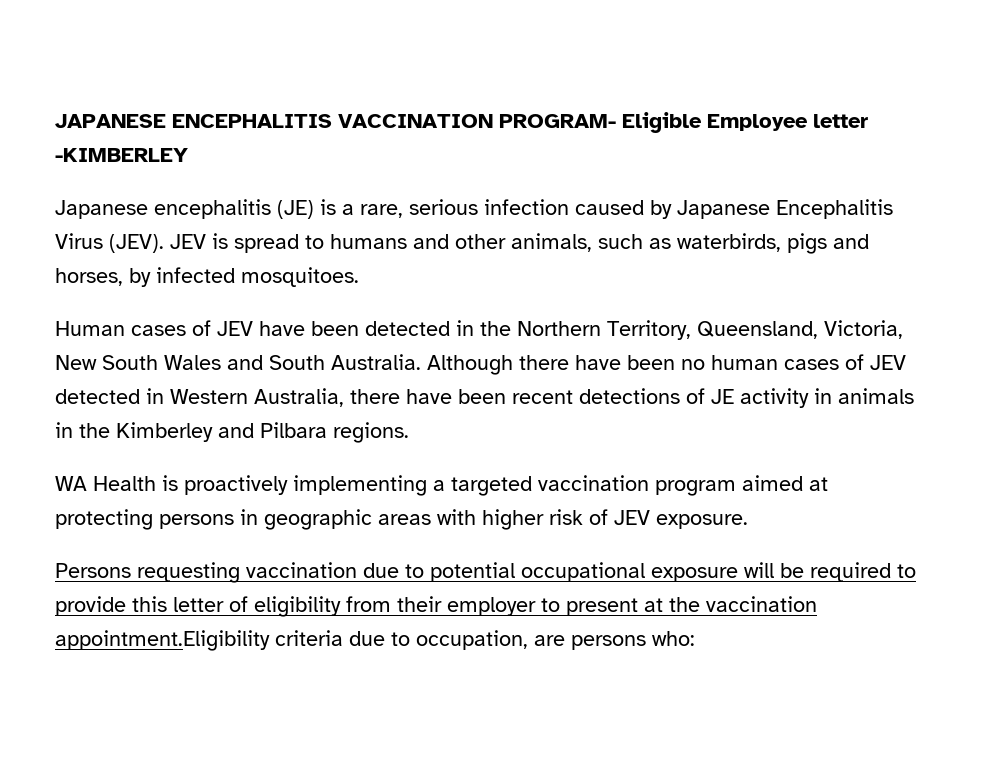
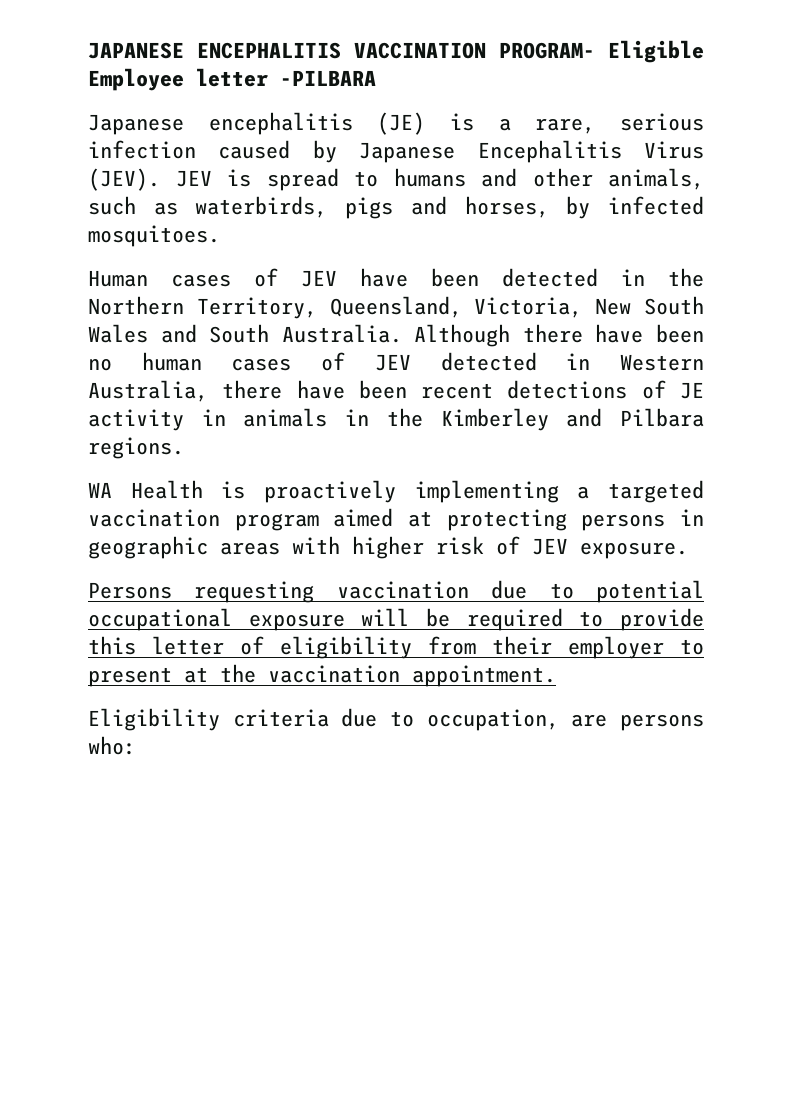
[55,148,188,162] -KIMBERLEY -> [280,70,376,86] -PILBARA
[55,630,270,651] appointment.Eligibility -> [412,665,556,687] [88,708,220,731] appointment. // Eligibility

